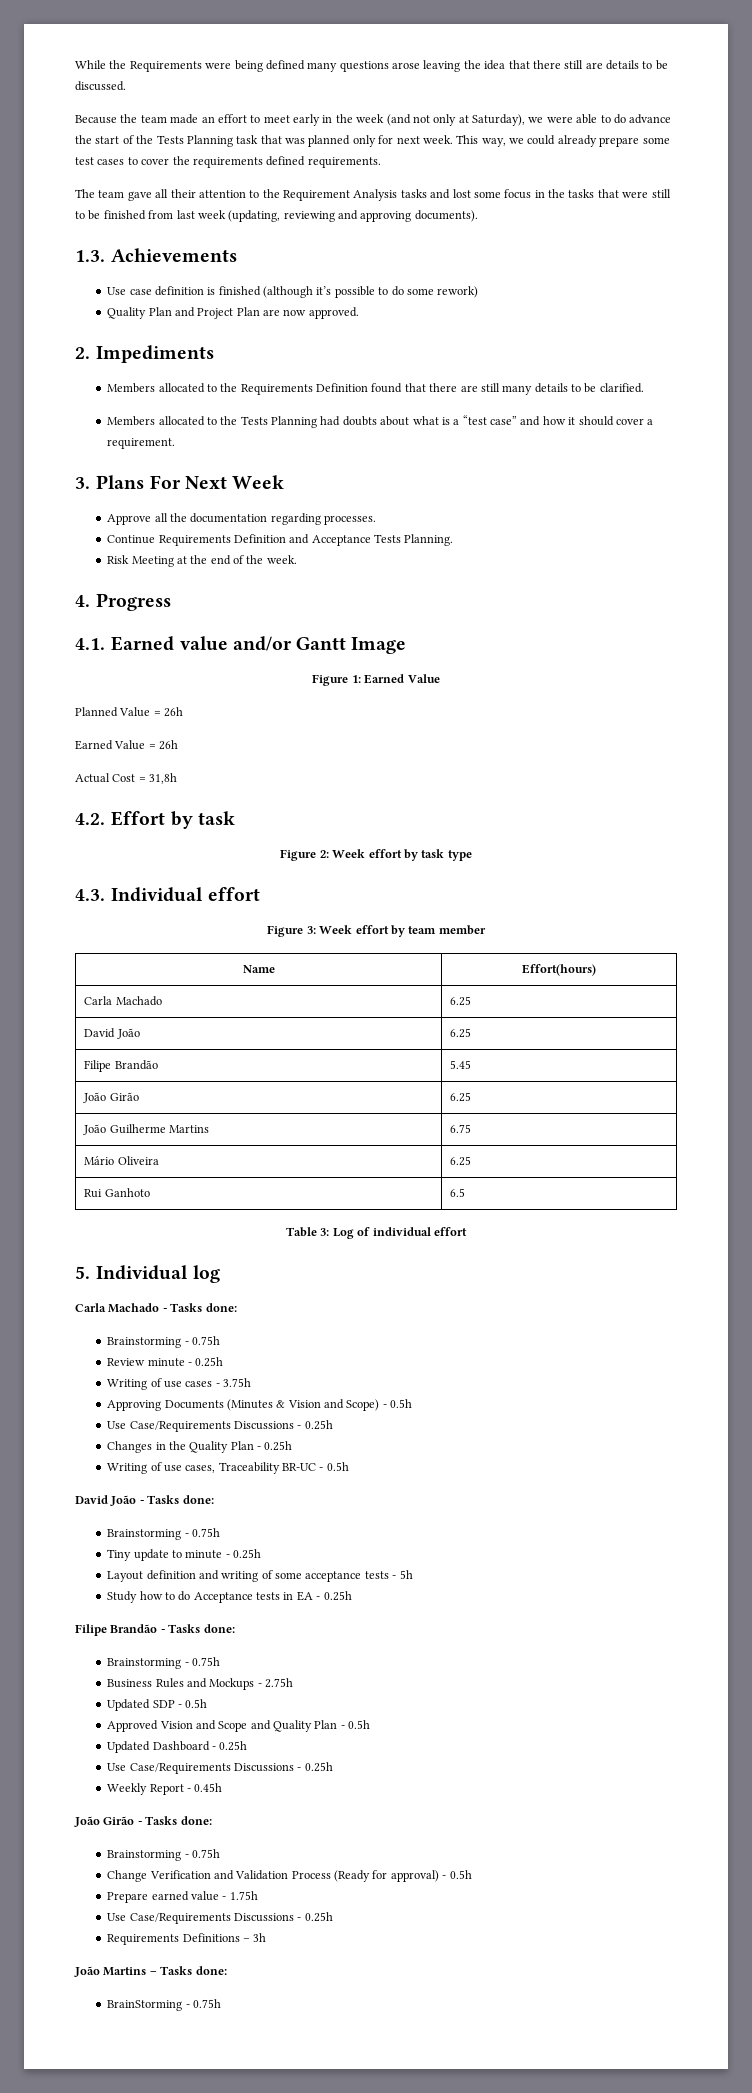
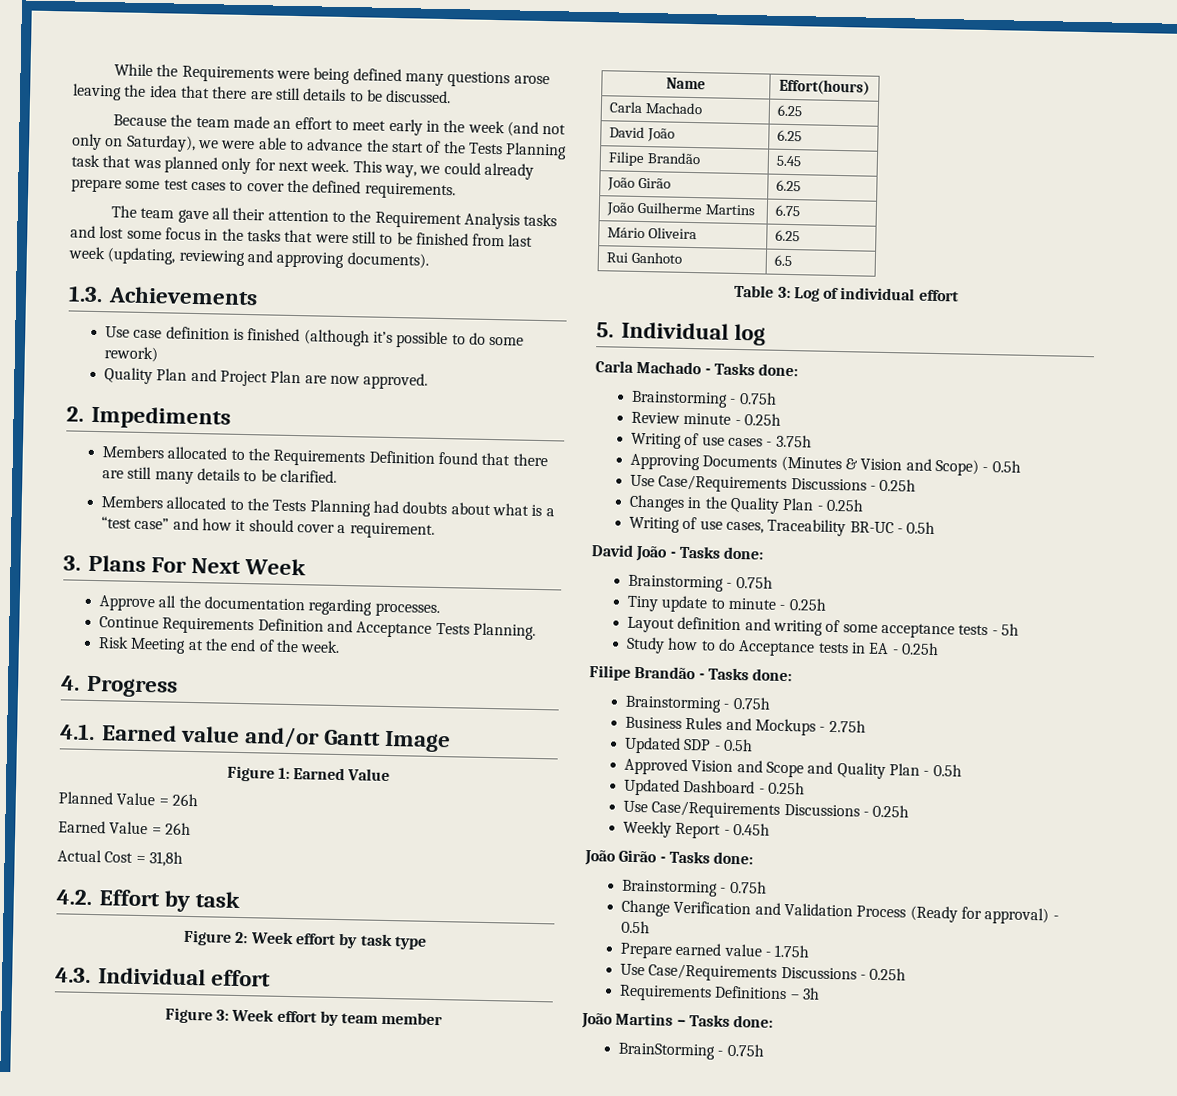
[564,60,603,69] still are -> [250,87,301,101] are still
[458,115,469,123] at -> [105,138,124,147] on
[613,114,626,124] do -> (304, 145) none
[192,157,263,168] requirements -> (309, 186) none

